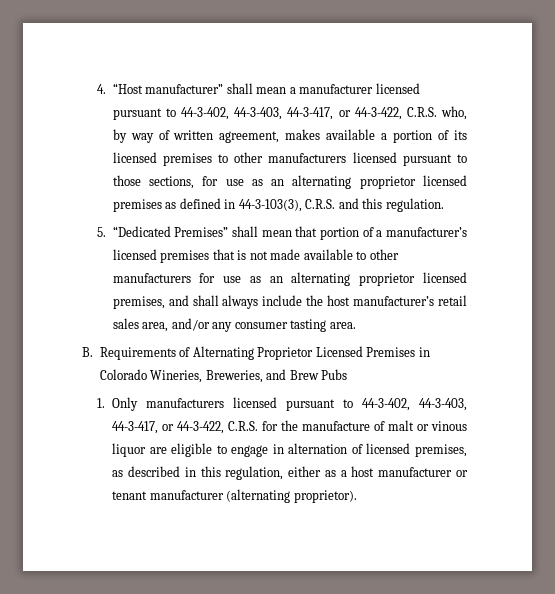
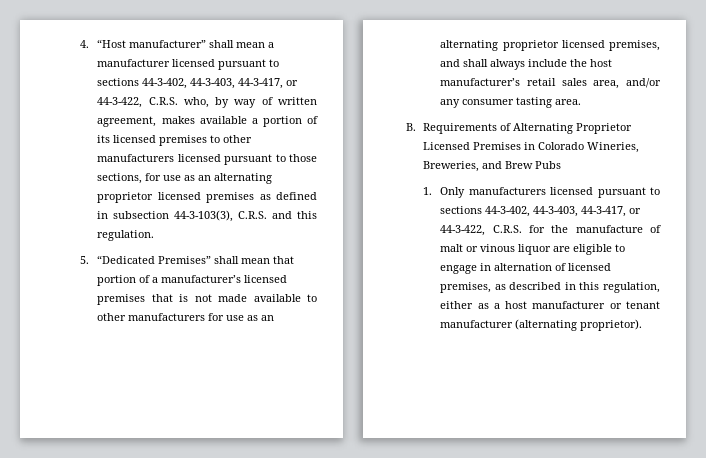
(176, 112) none -> [97,78,140,86] sections
(236, 204) none -> [113,211,170,219] subsection
(354, 403) none -> [440,206,483,214] sections

